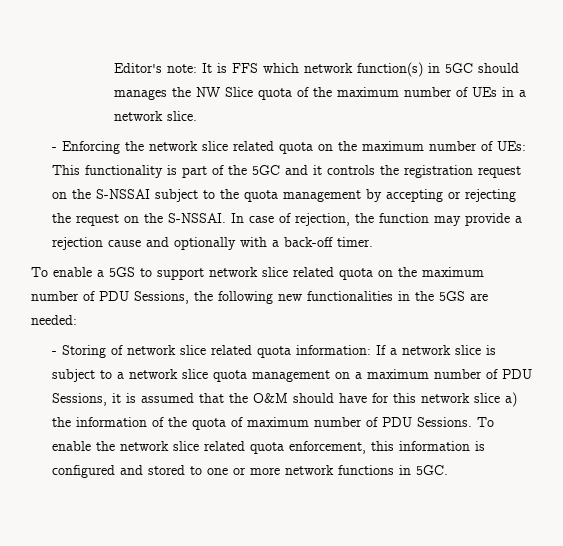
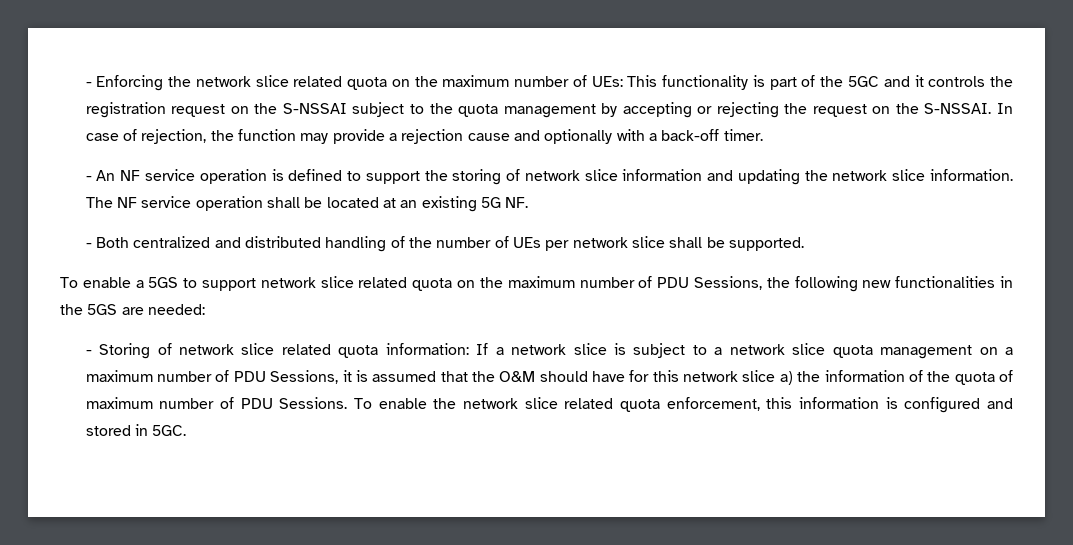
[114,62,520,77] [114,87,527,100] [114,111,198,121] Editor's note: It is FFS which network function(s) in 5GC should manages the NW Slice quota of the maximum number of UEs in a network slice. // -> (85, 84) none
(373, 242) none -> [85,169,1013,185] [85,196,529,212] [85,236,804,252] // - An NF service operation is defined to support the storing of network slice information and updating the network slice information. The NF service operation shall be located at an existing 5G NF. // - Both centralized and distributed handling of the number of UEs per network slice shall be supported.
[189,465,394,475] to one or more network functions -> (131, 430) none

